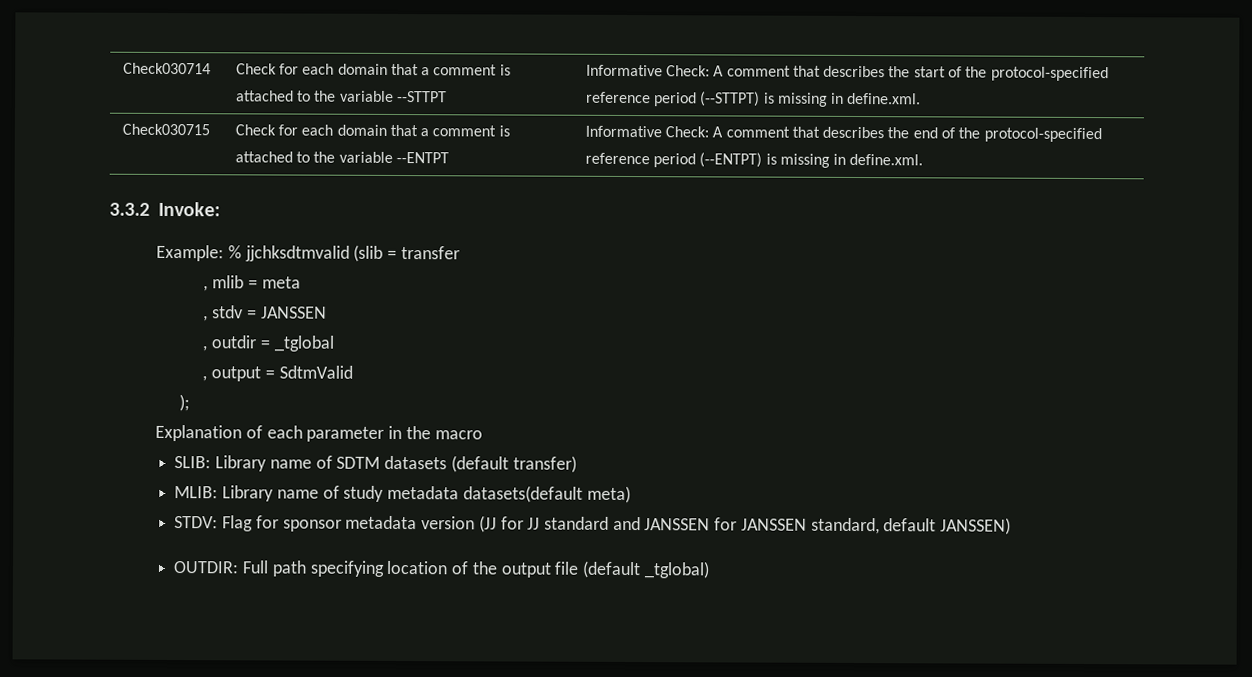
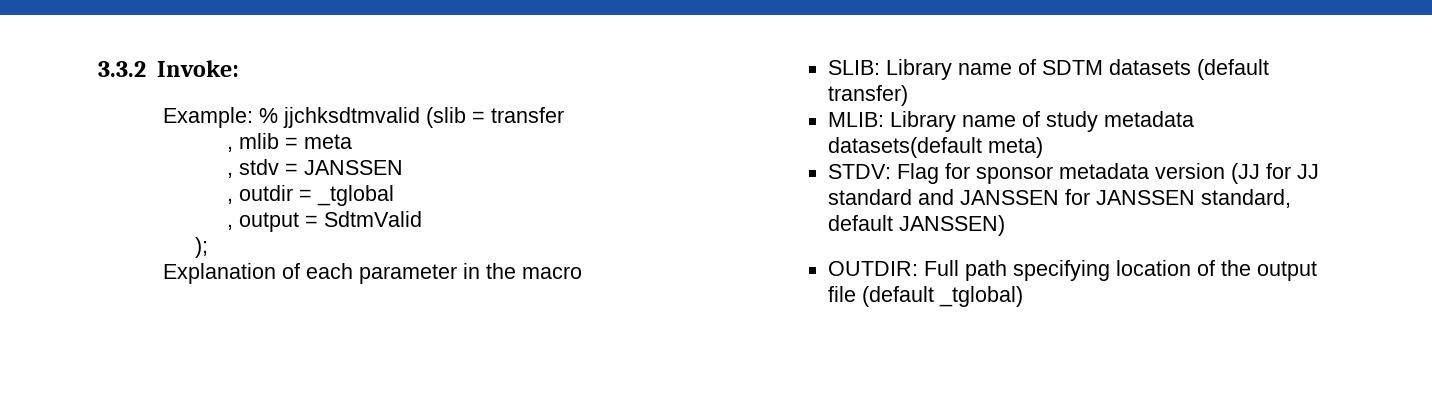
[122,62,211,75] [235,63,511,76] [235,90,447,103] [585,64,1109,82] [585,91,922,107] [121,123,210,136] [234,124,510,137] [234,151,449,164] [584,125,1102,143] [584,152,924,168] Check030714 | Check for each domain that a comment is attached to the variable --STTPT | Informative Check: A comment that describes the start of the protocol-specified reference period (--STTPT) is missing in define.xml. // Check030715 | Check for each domain that a comment is attached to the variable --ENTPT | Informative Check: A comment that describes the end of the protocol-specified reference period (--ENTPT) is missing in define.xml. // -> (98, 69) none

